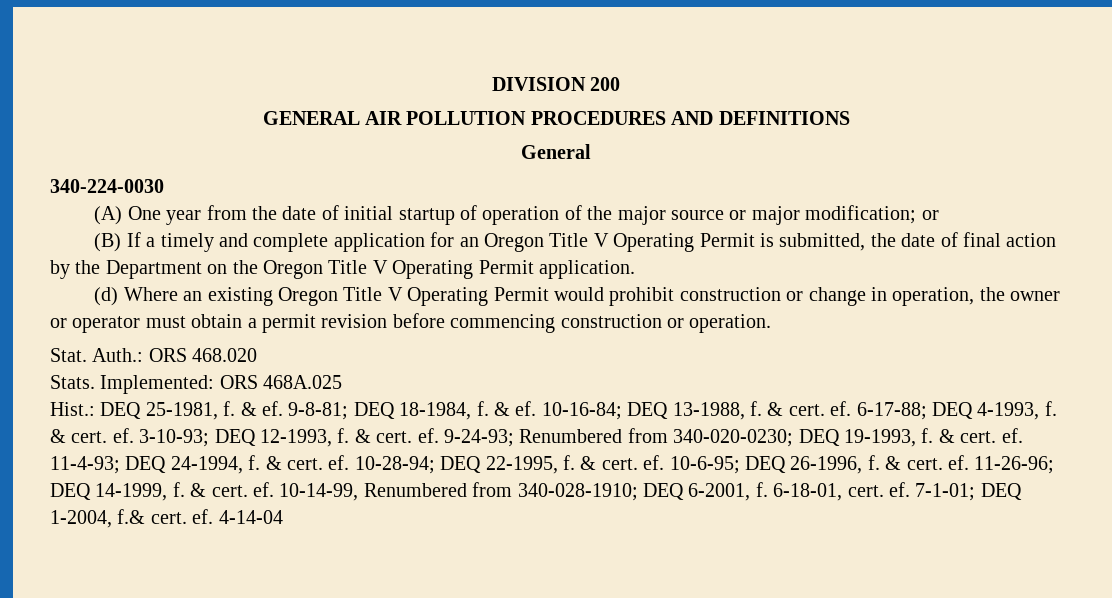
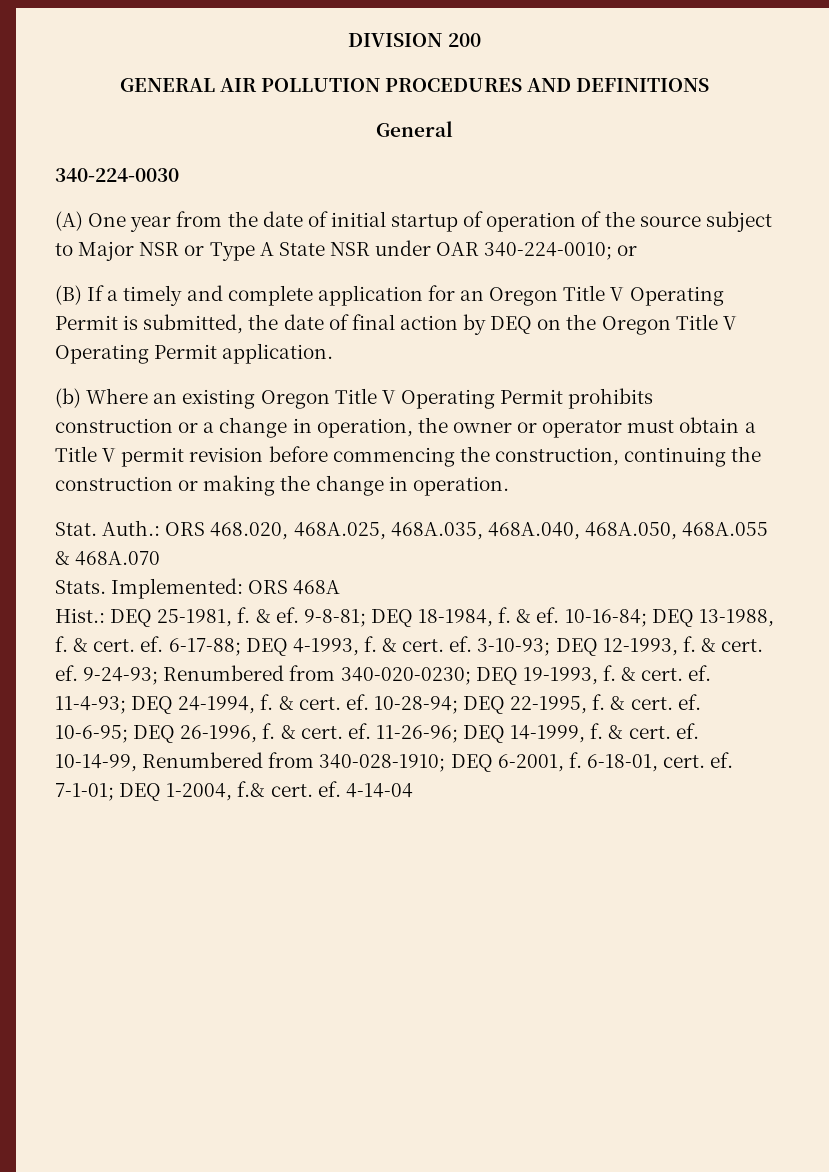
[617,205,917,225] major source or major modification; -> [639,211,772,232] [55,240,613,261] source subject to Major NSR or Type A State NSR under OAR 340-224-0010;
[75,260,202,279] the Department -> [490,316,533,334] DEQ
[94,287,119,306] (d) -> [55,388,81,408] (b)
[553,287,804,306] would prohibit construction or -> [568,388,654,409] [55,418,215,433] prohibits construction or a
(257, 323) none -> [55,446,117,462] Title V
[560,314,772,333] [50,348,258,362] construction or operation. // Stat. Auth.: ORS 468.020 -> [459,446,762,467] [55,475,509,496] [55,520,769,540] [55,551,161,566] the construction, continuing the construction or making the change in operation. // Stat. Auth.: ORS 468.020, 468A.025, 468A.035, 468A.040, 468A.050, 468A.055 & 468A.070
[263,375,343,389] 468A.025 -> [293,580,341,595] 468A

